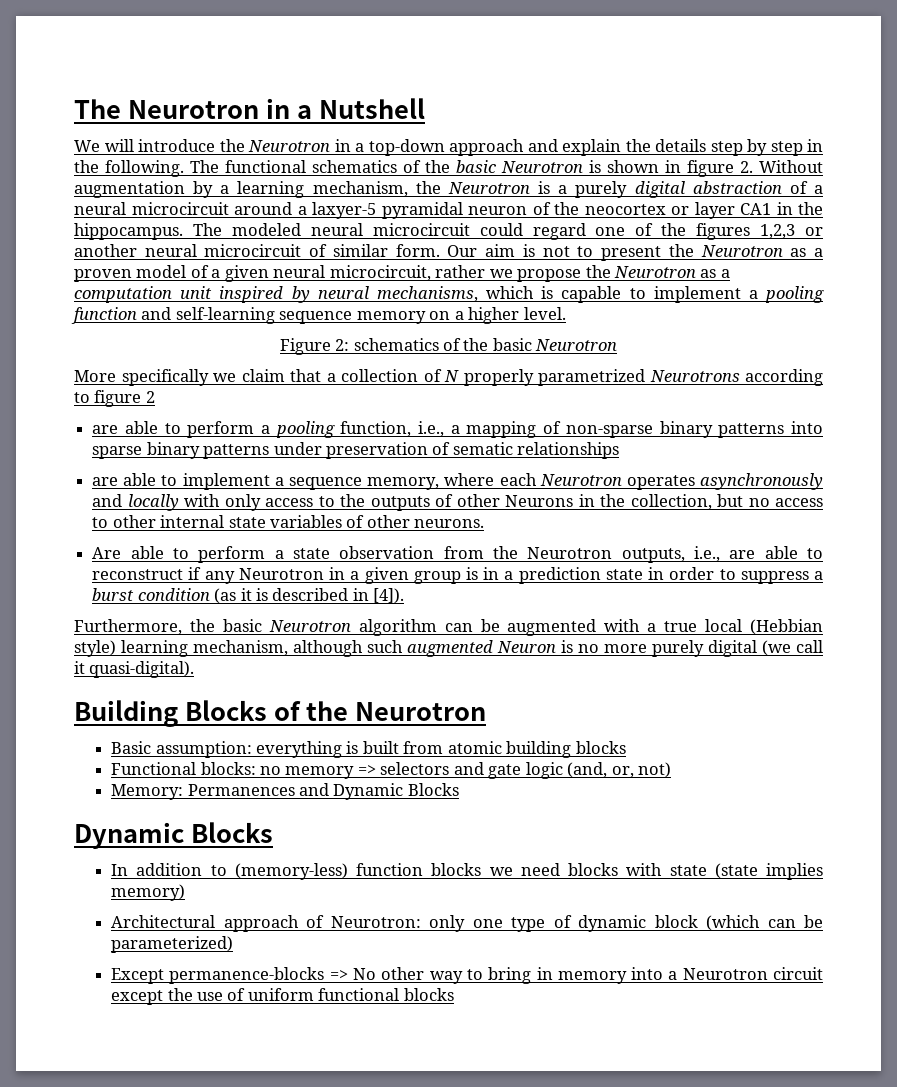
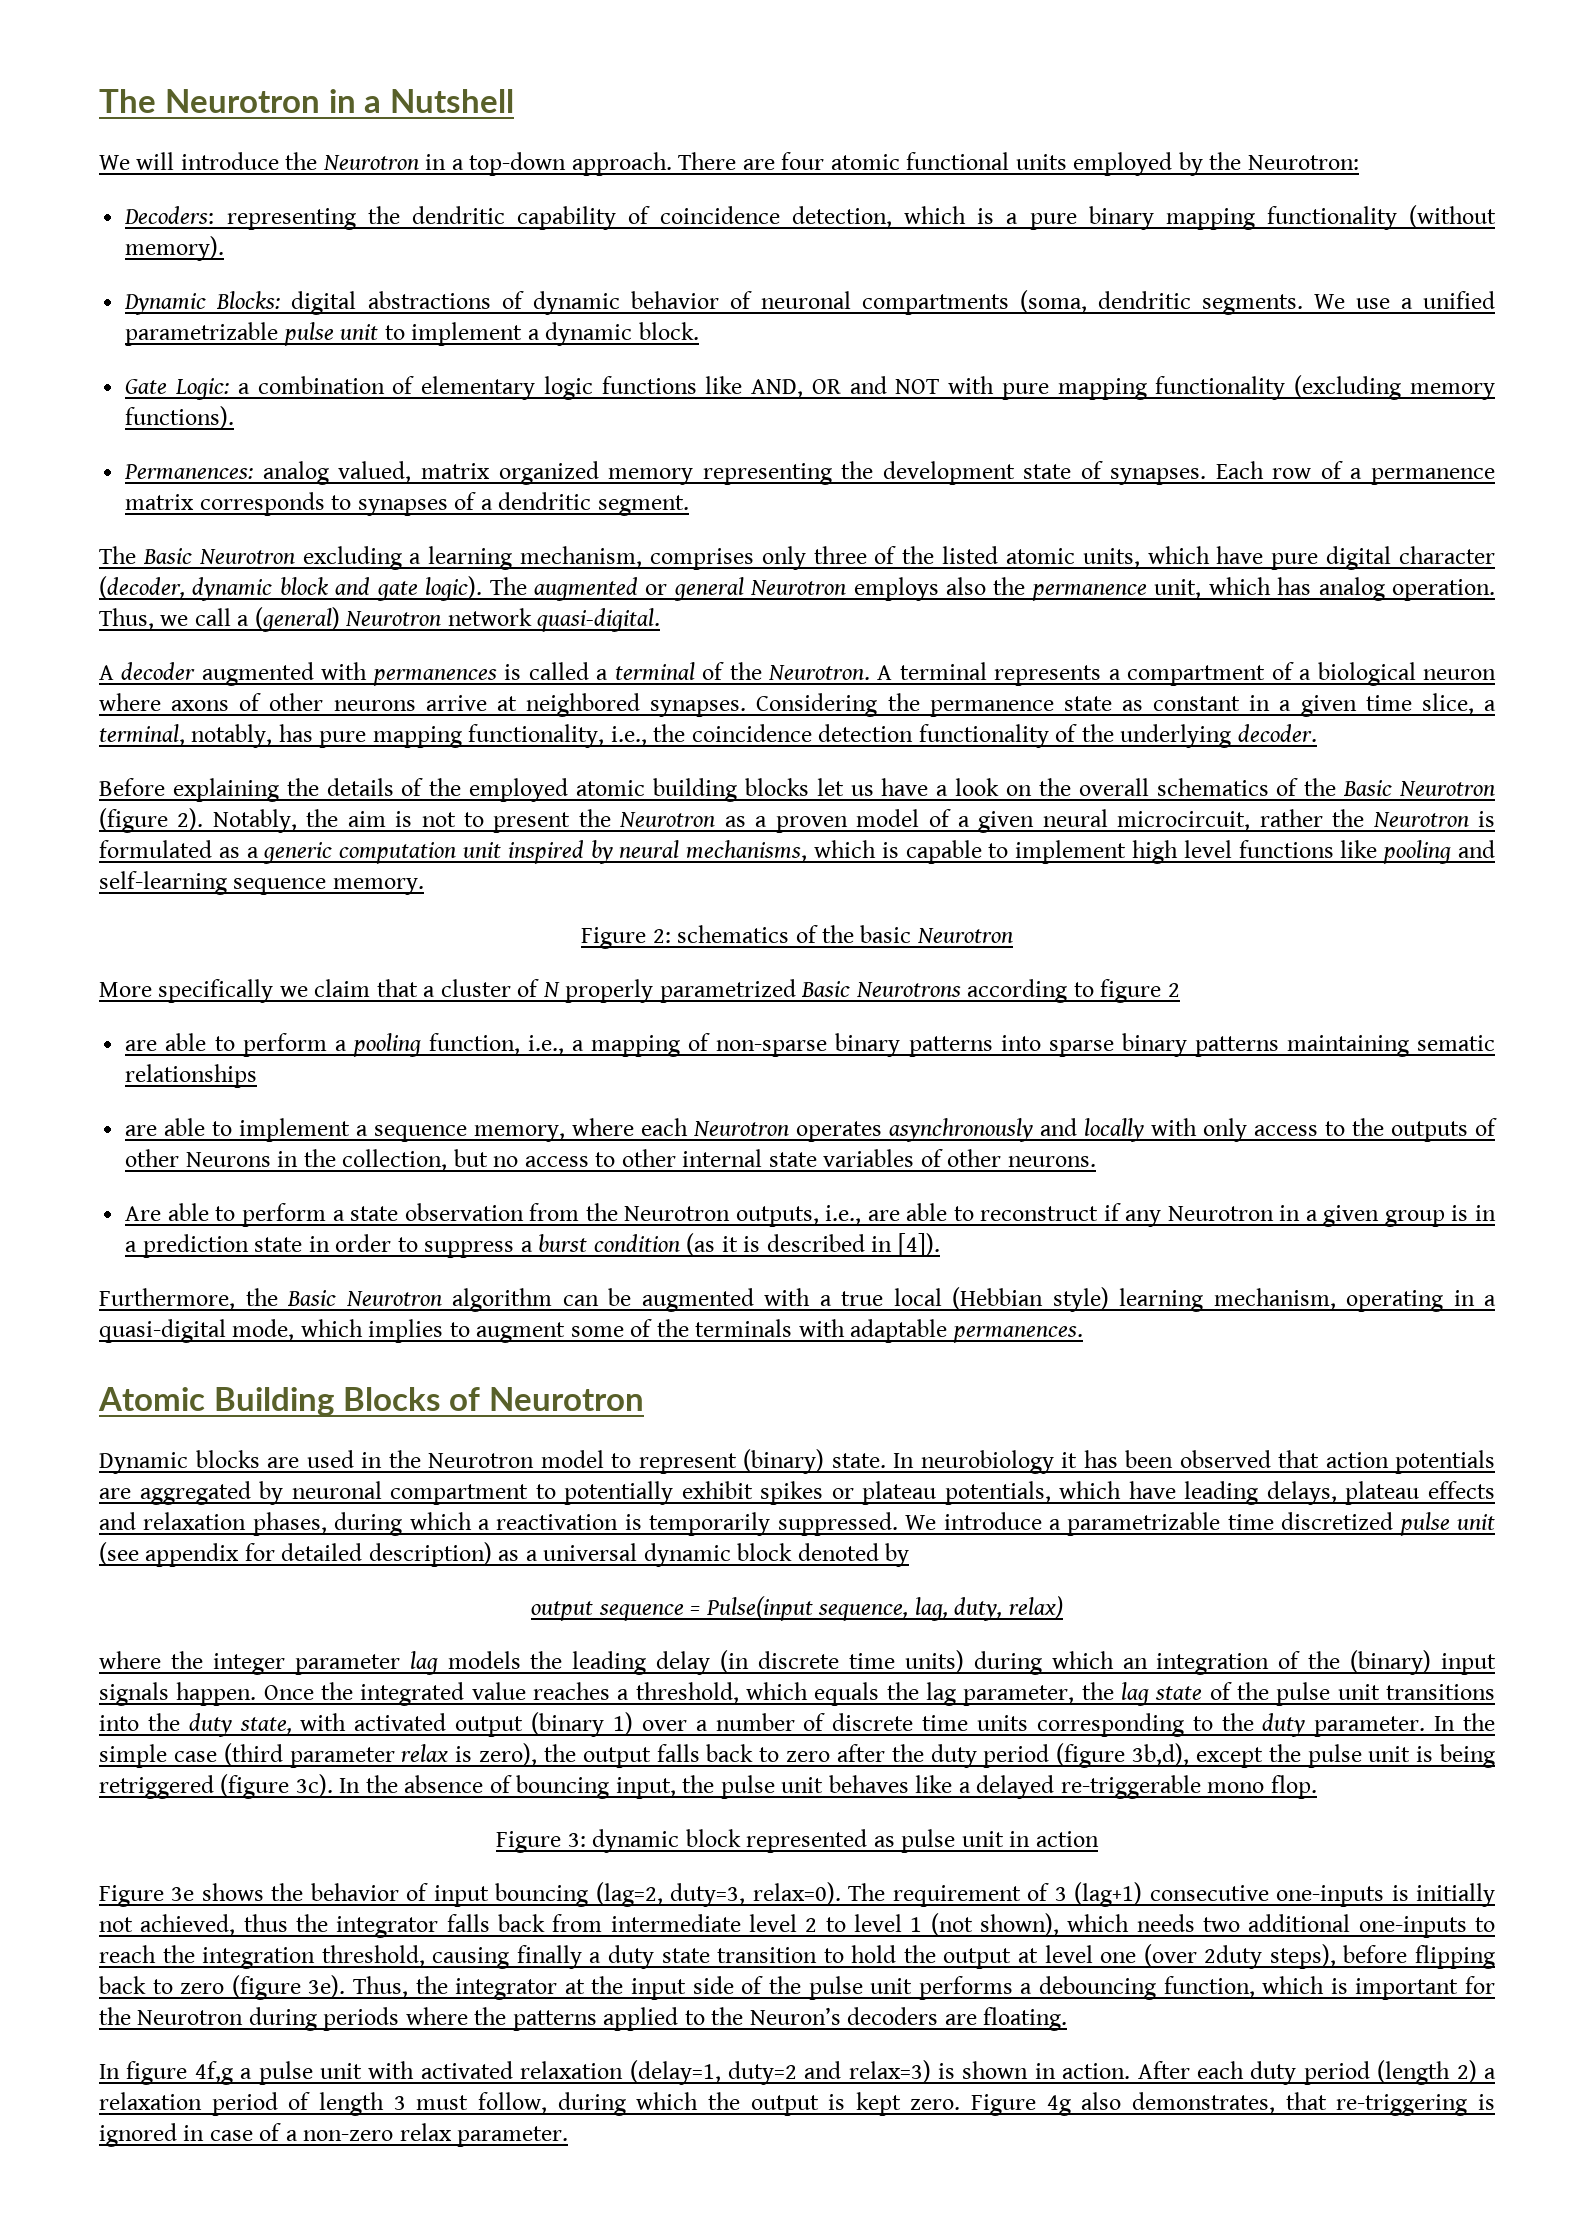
[449,139,823,156] [74,160,823,177] [74,181,823,198] [74,202,823,219] [74,223,823,240] [74,244,478,257] approach and explain the details step by step in the following. The functional schematics of the basic Neurotron is shown in figure 2. Without augmentation by a learning mechanism, the Neurotron is a purely digital abstraction of a neural microcircuit around a laxyer-5 pyramidal neuron of the neocortex or layer CA1 in the hippocampus. The modeled neural microcircuit could regard one of the figures 1,2,3 or another neural microcircuit of similar form. Our -> [571,152,1359,176] [124,205,1496,230] [125,236,225,261] [124,290,1495,315] [125,322,699,346] [125,375,1495,400] [125,406,235,429] [124,461,1495,485] [125,492,689,516] [99,546,1496,570] [99,576,1496,601] [99,607,661,632] [99,662,1497,686] [99,693,1497,717] [99,724,1317,748] [99,778,1495,802] [99,808,339,833] approach. There are four atomic functional units employed by the Neurotron: // Decoders: representing the dendritic capability of coincidence detection, which is a pure binary mapping functionality (without memory). // Dynamic Blocks: digital abstractions of dynamic behavior of neuronal compartments (soma, dendritic segments. We use a unified parametrizable pulse unit to implement a dynamic block. // Gate Logic: a combination of elementary logic functions like AND, OR and NOT with pure mapping functionality (excluding memory functions). // Permanences: analog valued, matrix organized memory representing the development state of synapses. Each row of a permanence matrix corresponds to synapses of a dendritic segment. // The Basic Neurotron excluding a learning mechanism, comprises only three of the listed atomic units, which have pure digital character (decoder, dynamic block and gate logic). The augmented or general Neurotron employs also the permanence unit, which has analog operation. Thus, we call a (general) Neurotron network quasi-digital. // A decoder augmented with permanences is called a terminal of the Neurotron. A terminal represents a compartment of a biological neuron where axons of other neurons arrive at neighbored synapses. Considering the permanence state as constant in a given time slice, a terminal, notably, has pure mapping functionality, i.e., the coincidence detection functionality of the underlying decoder. // Before explaining the details of the employed atomic building blocks let us have a look on the overall schematics of the Basic Neurotron (figure 2). Notably, the
[489,265,730,282] we propose the Neurotron as a -> [1332,809,1495,827] [99,840,333,864] the Neurotron is formulated as a generic
[748,286,824,303] [71,307,566,324] a pooling function and self-learning sequence memory on a higher level. -> [1131,840,1495,864] [99,871,424,895] high level functions like pooling and self-learning sequence memory.
[341,369,418,382] collection -> [440,979,511,997] cluster
(645, 377) none -> [801,981,851,997] Basic
[273,442,451,459] under preservation of -> [1286,1035,1409,1057] maintaining
[222,619,262,632] basic -> [287,1290,336,1306] Basic
[293,640,823,657] [74,661,195,678] [74,700,486,727] [111,741,626,758] [111,762,672,779] [111,783,459,800] [74,822,273,849] [111,863,823,880] [111,884,186,901] [111,915,823,932] [111,936,234,953] [111,967,823,984] [111,988,454,1005] although such augmented Neuron is no more purely digital (we call it quasi-digital). // Building Blocks of the Neurotron // Basic assumption: everything is built from atomic building blocks // Functional blocks: no memory => selectors and gate logic (and, or, not) // Memory: Permanences and Dynamic Blocks // Dynamic Blocks // In addition to (memory-less) function blocks we need blocks with state (state implies memory) // Architectural approach of Neurotron: only one type of dynamic block (which can be parameterized) // Except permanence-blocks => No other way to bring in memory into a Neurotron circuit except the use of uniform functional blocks -> [1346,1290,1496,1312] [99,1319,1083,1343] [98,1387,645,1416] [99,1449,1495,1474] [99,1481,1495,1505] [99,1512,1495,1536] [99,1542,910,1567] [531,1596,1063,1621] [99,1650,1497,1675] [99,1682,1495,1706] [99,1712,1495,1737] [99,1743,1495,1768] [99,1774,1317,1799] [496,1829,1099,1853] [99,1882,1495,1907] [99,1913,1495,1938] [99,1944,1496,1969] [99,1975,1495,2000] [99,2007,1068,2031] [99,2060,1496,2085] [99,2092,1495,2116] [99,2123,569,2147] operating in a quasi-digital mode, which implies to augment some of the terminals with adaptable permanences. // Atomic Building Blocks of Neurotron // Dynamic blocks are used in the Neurotron model to represent (binary) state. In neurobiology it has been observed that action potentials are aggregated by neuronal compartment to potentially exhibit spikes or plateau potentials, which have leading delays, plateau effects and relaxation phases, during which a reactivation is temporarily suppressed. We introduce a parametrizable time discretized pulse unit (see appendix for detailed description) as a universal dynamic block denoted by // output sequence = Pulse(input sequence, lag, duty, relax) // where the integer parameter lag models the leading delay (in discrete time units) during which an integration of the (binary) input signals happen. Once the integrated value reaches a threshold, which equals the lag parameter, the lag state of the pulse unit transitions into the duty state, with activated output (binary 1) over a number of discrete time units corresponding to the duty parameter. In the simple case (third parameter relax is zero), the output falls back to zero after the duty period (figure 3b,d), except the pulse unit is being retriggered (figure 3c). In the absence of bouncing input, the pulse unit behaves like a delayed re-triggerable mono flop. // Figure 3: dynamic block represented as pulse unit in action // Figure 3e shows the behavior of input bouncing (lag=2, duty=3, relax=0). The requirement of 3 (lag+1) consecutive one-inputs is initially not achieved, thus the integrator falls back from intermediate level 2 to level 1 (not shown), which needs two additional one-inputs to reach the integration threshold, causing finally a duty state transition to hold the output at level one (over 2duty steps), before flipping back to zero (figure 3e). Thus, the integrator at the input side of the pulse unit performs a debouncing function, which is important for the Neurotron during periods where the patterns applied to the Neuron’s decoders are floating. // In figure 4f,g a pulse unit with activated relaxation (delay=1, duty=2 and relax=3) is shown in action. After each duty period (length 2) a relaxation period of length 3 must follow, during which the output is kept zero. Figure 4g also demonstrates, that re-triggering is ignored in case of a non-zero relax parameter.

